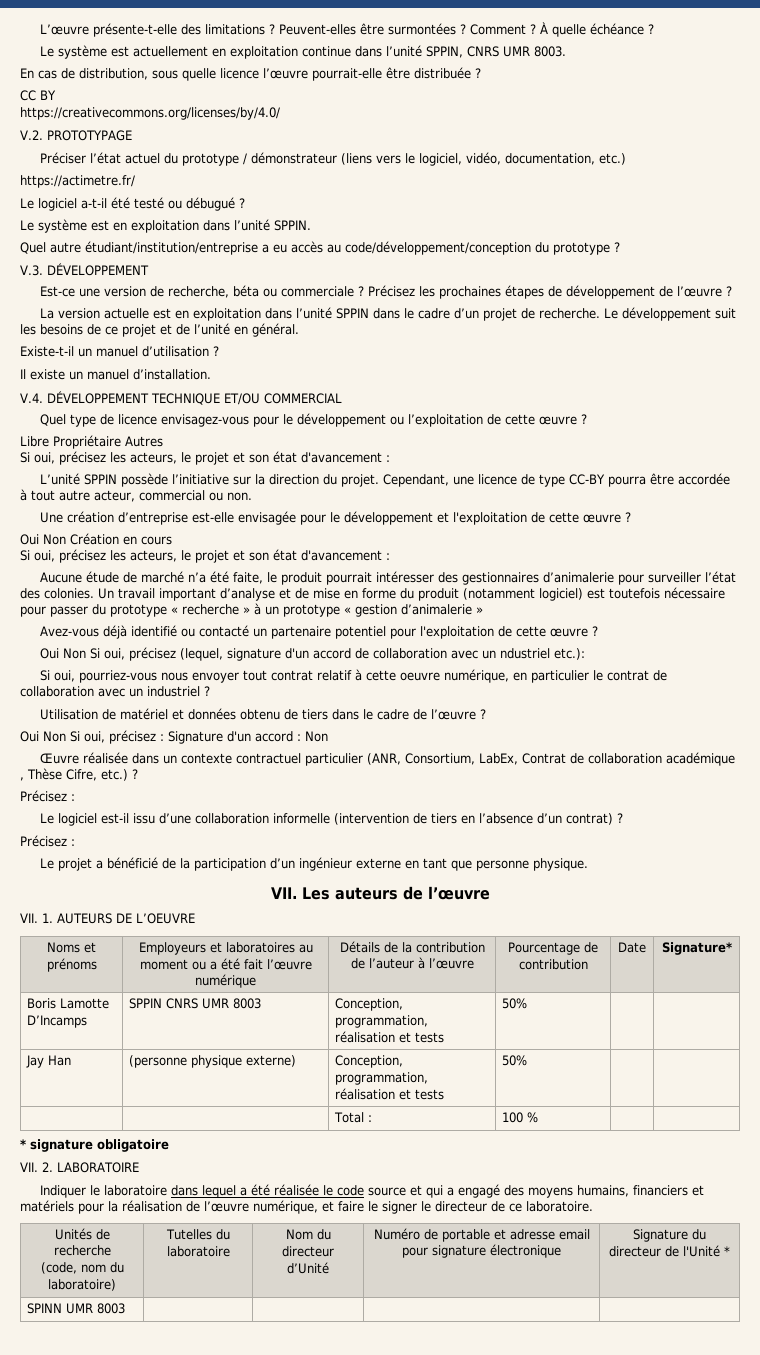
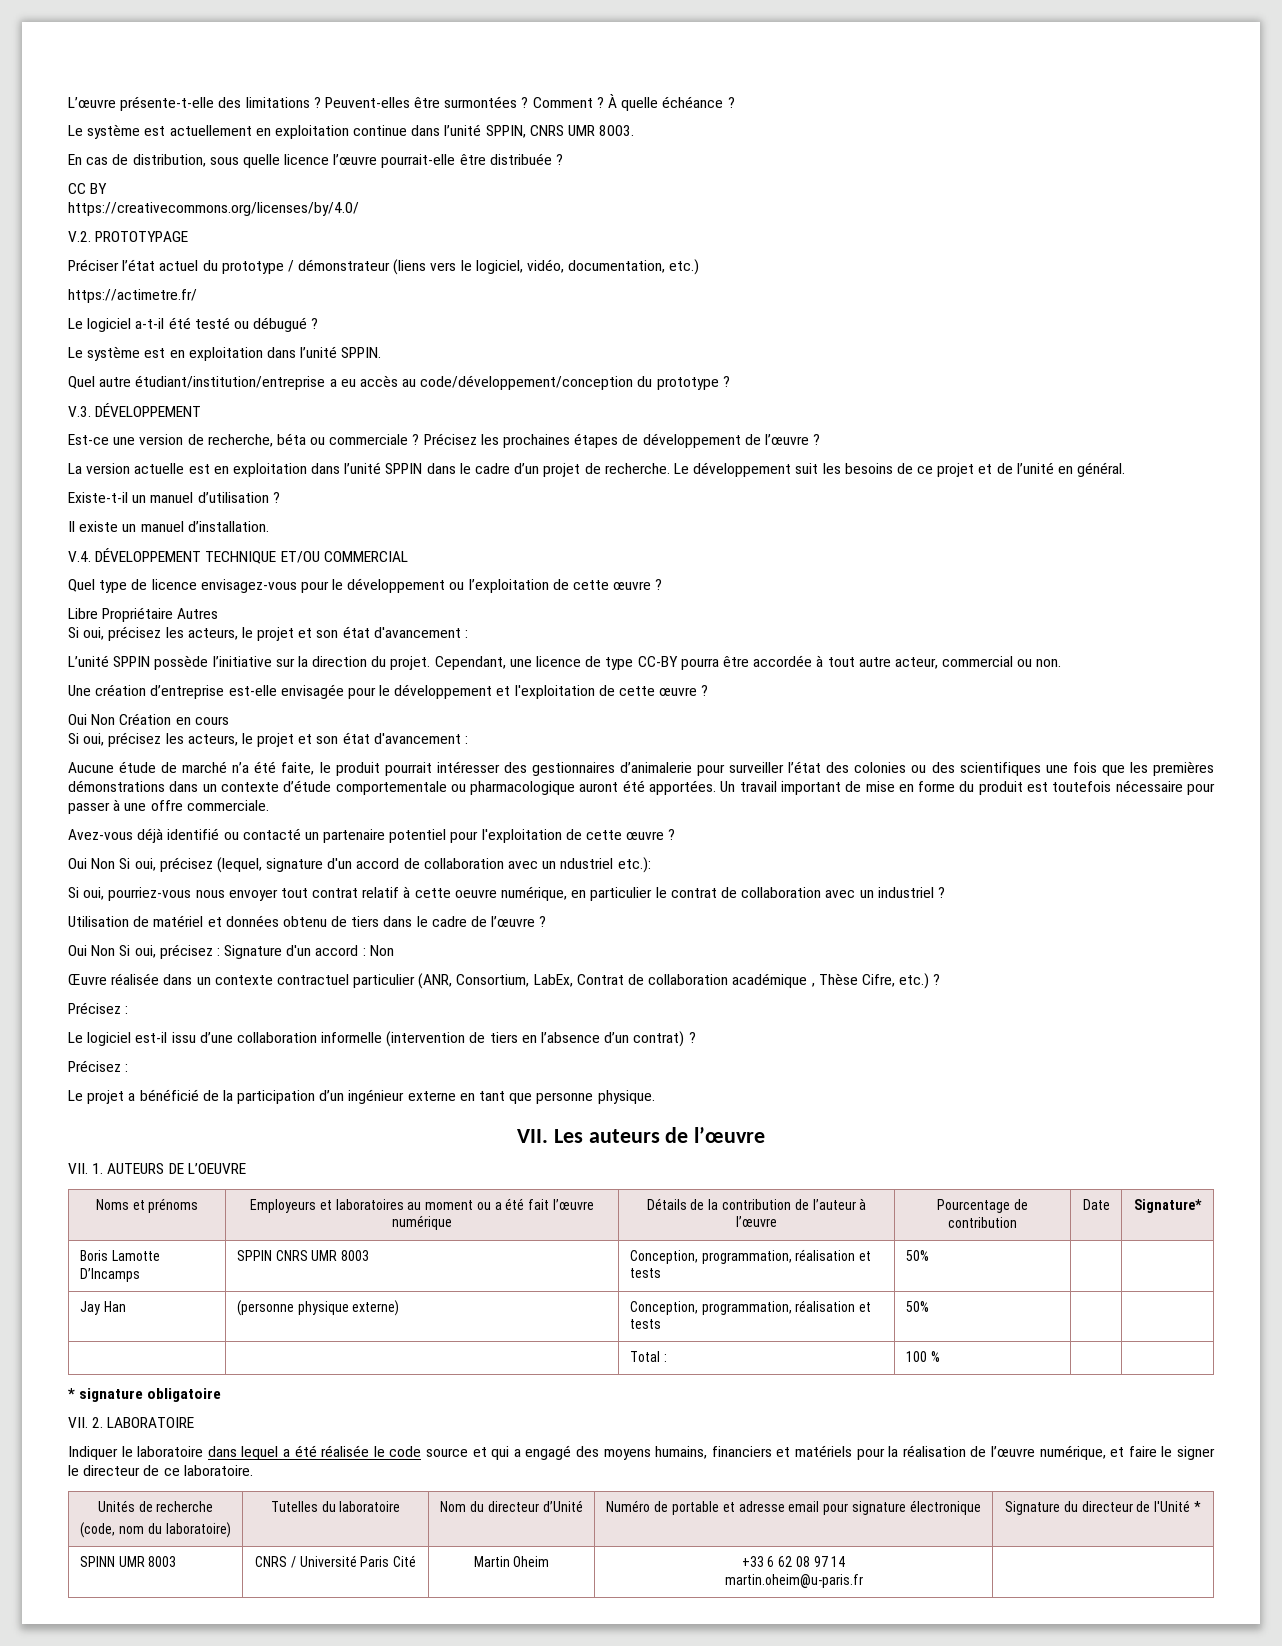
[44,588,94,599] colonies. -> [854,761,1215,776] [68,780,717,795] colonies ou des scientifiques une fois que les premières démonstrations dans un contexte d’étude comportementale ou pharmacologique auront été apportées.
[220,588,291,601] d’analyse et -> (841, 788) none
[463,588,583,601] (notamment logiciel) -> (1023, 788) none
[92,603,483,617] du prototype « recherche » à un prototype « gestion d’animalerie » -> [113,799,269,811] à une offre commerciale.
(126, 1308) | | -> [254,1555,417,1568] [473,1556,550,1567] [741,1556,846,1567] [724,1574,863,1588] CNRS / Université Paris Cité | Martin Oheim | +33 6 62 08 97 14 // martin.oheim@u-paris.fr

